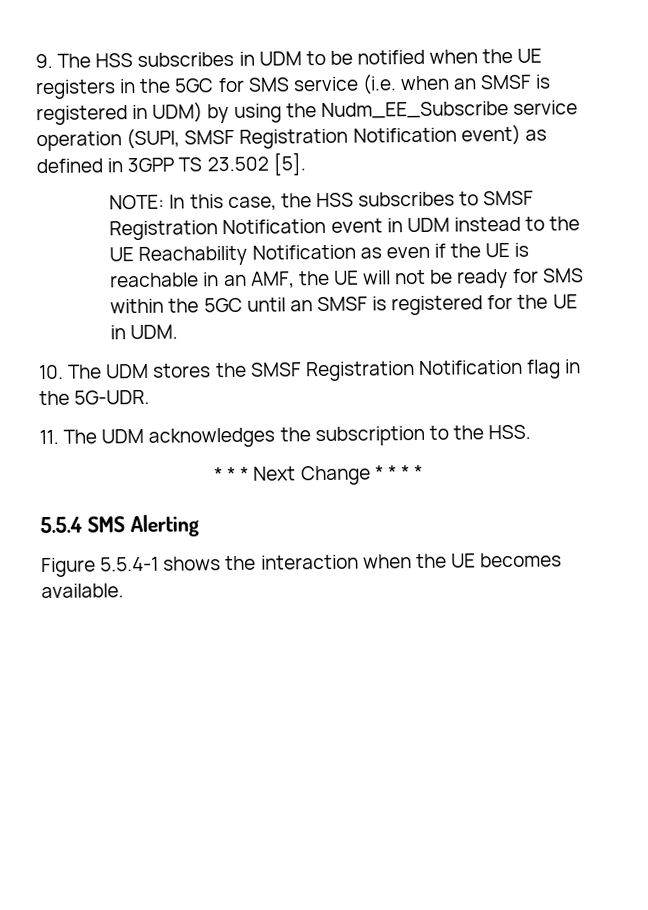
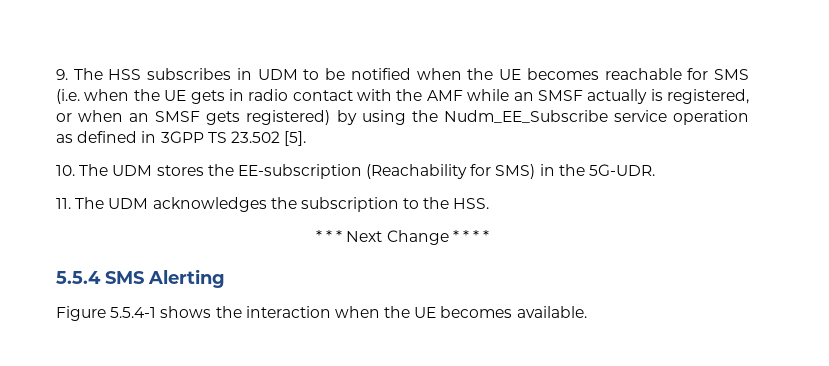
[35,76,359,100] registers in the 5GC for SMS service -> [526,68,750,80] becomes reachable for SMS
[453,74,552,90] [36,102,204,126] an SMSF is registered in UDM) -> [133,89,749,104] [56,110,331,125] the UE gets in radio contact with the AMF while an SMSF actually is registered, or when an SMSF gets registered)
[126,124,521,150] (SUPI, SMSF Registration Notification event) -> (749, 117) none
[109,190,535,212] [109,216,581,241] [109,242,530,266] [110,268,584,289] [110,294,578,316] [110,324,179,340] // NOTE: In this case, the HSS subscribes to SMSF Registration Notification event in UDM instead to the UE Reachability Notification as even if the UE is reachable in an AMF, the UE will not be ready for SMS within the 5GC until an SMSF is registered for the UE in UDM. -> (307, 138) none
[249,359,562,382] SMSF Registration Notification flag -> [237,164,536,179] EE-subscription (Reachability for SMS)

